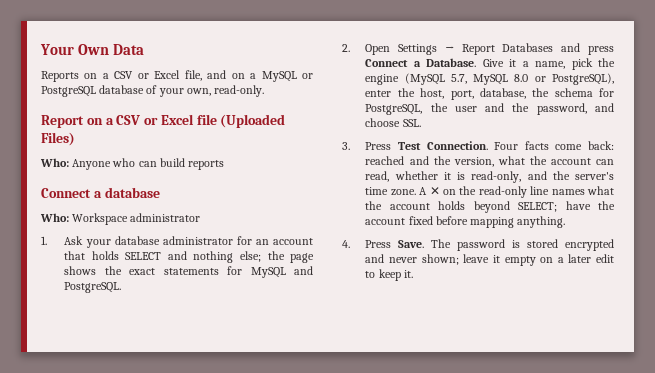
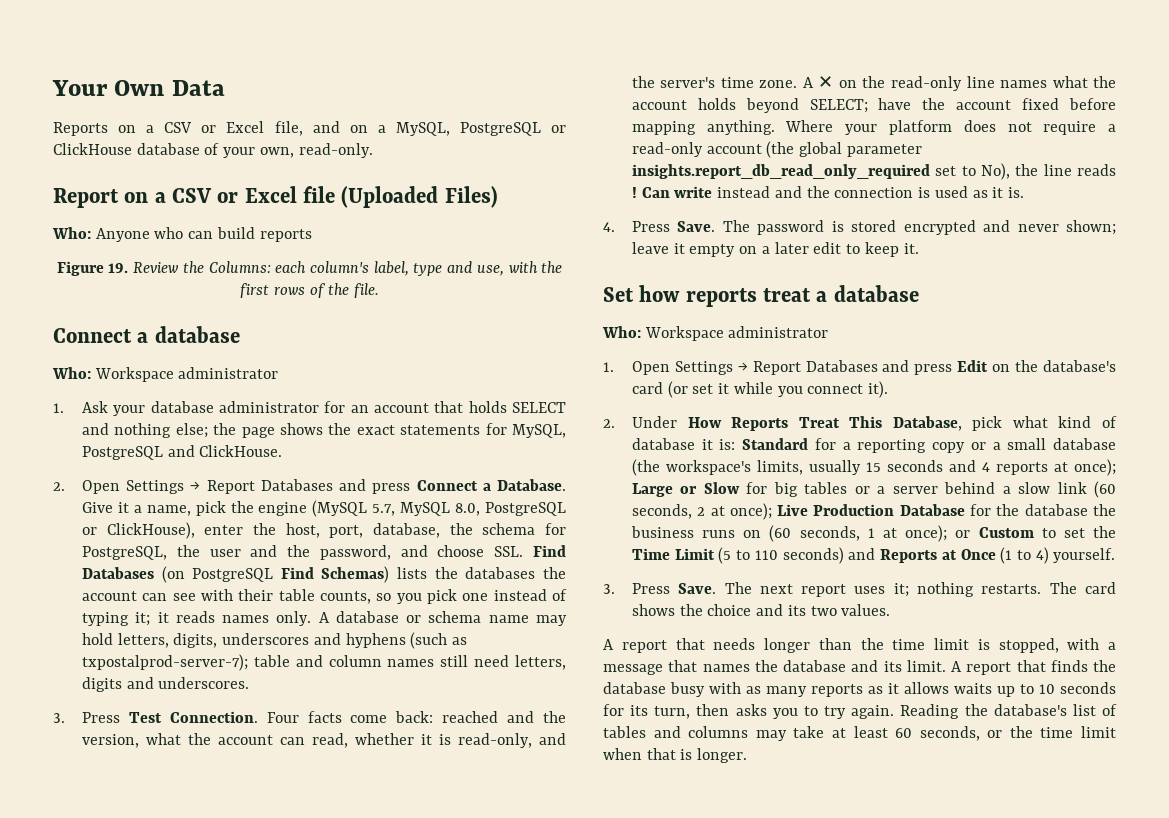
[261,71,313,82] [41,86,96,97] MySQL or PostgreSQL -> [395,122,566,136] [53,143,132,155] MySQL, PostgreSQL or ClickHouse
(225, 165) none -> [56,261,563,276] [240,283,379,298] // Figure 19. Review the Columns: each column's label, type and use, with the first rows of the file.
[250,266,313,278] [64,282,122,293] MySQL and PostgreSQL. -> [512,424,566,438] [81,445,283,460] MySQL, PostgreSQL and ClickHouse.
[514,73,614,85] 8.0 or PostgreSQL), -> [455,502,566,516] [81,522,195,539] 8.0, PostgreSQL or ClickHouse),
(421, 123) none -> [533,545,566,557] [81,566,566,583] [81,589,567,604] [81,611,567,626] [81,632,468,649] [81,654,566,671] [81,677,250,692] Find Databases (on PostgreSQL Find Schemas) lists the databases the account can see with their table counts, so you pick one instead of typing it; it reads names only. A database or schema name may hold letters, digits, underscores and hyphens (such as txpostalprod-server-7); table and column names still need letters, digits and underscores.
(566, 222) none -> [785,120,1116,135] [631,141,922,158] [631,163,1116,180] [631,186,1024,198] Where your platform does not require a read-only account (the global parameter insights.report_db_read_only_required set to No), the line reads ! Can write instead and the connection is used as it is.
(413, 274) none -> [603,285,919,307] [602,326,829,341] [603,360,1116,375] [631,381,889,398] [603,416,1117,431] [631,438,1116,453] [631,459,1116,476] [631,481,1116,498] [631,503,1116,520] [630,525,1116,542] [631,547,1116,564] [603,582,1116,597] [631,604,891,616] [603,638,1116,653] [603,660,1116,675] [603,682,1116,697] [603,704,1117,719] [603,726,1116,741] [603,748,748,763] // Set how reports treat a database // Who: Workspace administrator // 1. Open Settings → Report Databases and press Edit on the database's card (or set it while you connect it). // 2. Under How Reports Treat This Database, pick what kind of database it is: Standard for a reporting copy or a small database (the workspace's limits, usually 15 seconds and 4 reports at once); Large or Slow for big tables or a server behind a slow link (60 seconds, 2 at once); Live Production Database for the database the business runs on (60 seconds, 1 at once); or Custom to set the Time Limit (5 to 110 seconds) and Reports at Once (1 to 4) yourself. // 3. Press Save. The next report uses it; nothing restarts. The card shows the choice and its two values. // A report that needs longer than the time limit is stopped, with a message that names the database and its limit. A report that finds the database busy with as many reports as it allows waits up to 10 seconds for its turn, then asks you to try again. Reading the database's list of tables and columns may take at least 60 seconds, or the time limit when that is longer.

